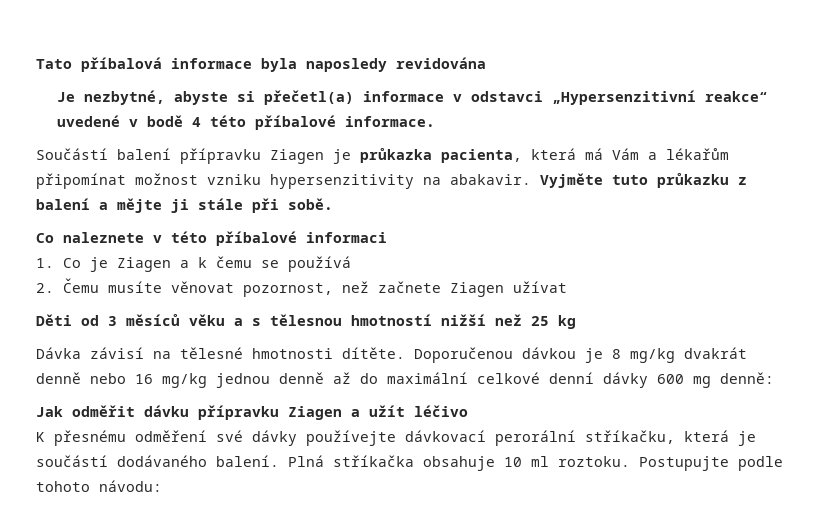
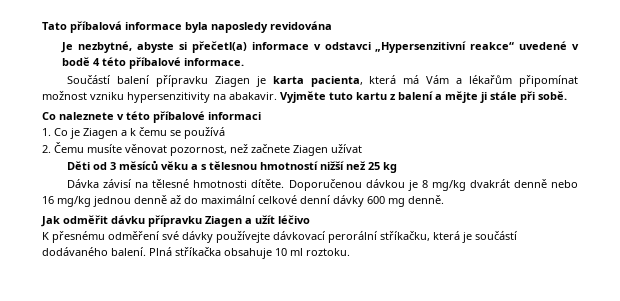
[360,148,432,163] průkazka -> [272,76,304,84] karta
[657,173,729,188] průkazku -> [356,92,387,100] kartu
[720,372,774,384] denně: -> [408,195,444,204] denně.
[639,456,783,471] [36,480,162,492] Postupujte podle tohoto návodu: -> (350, 252) none

